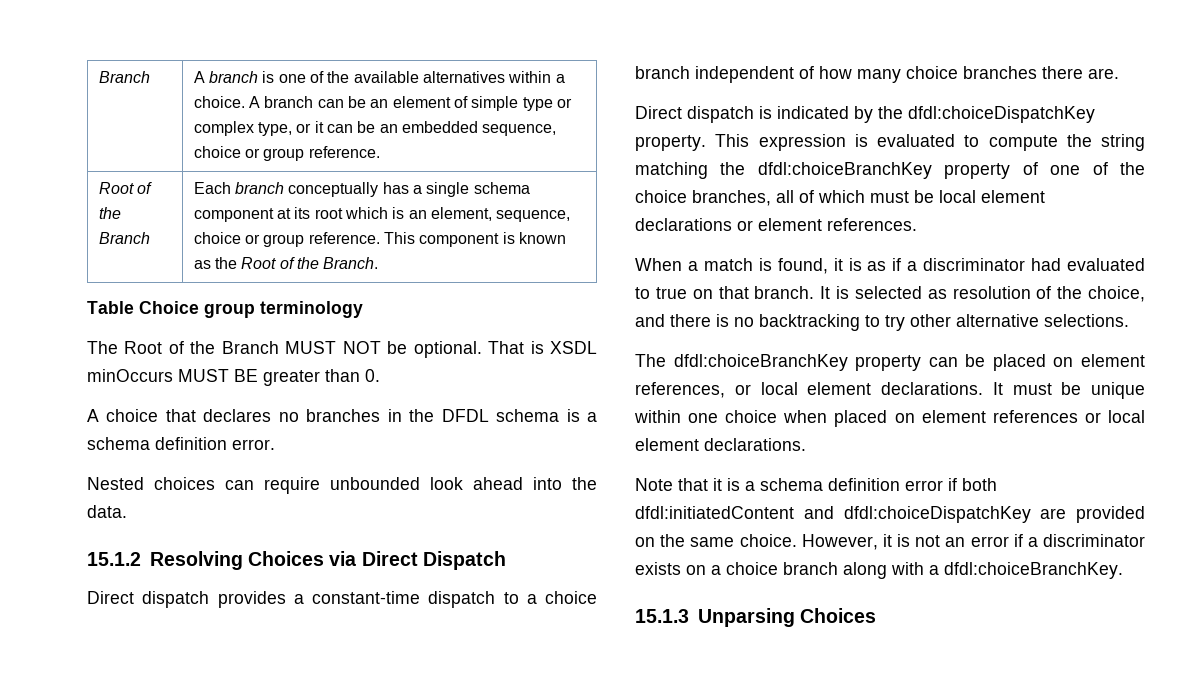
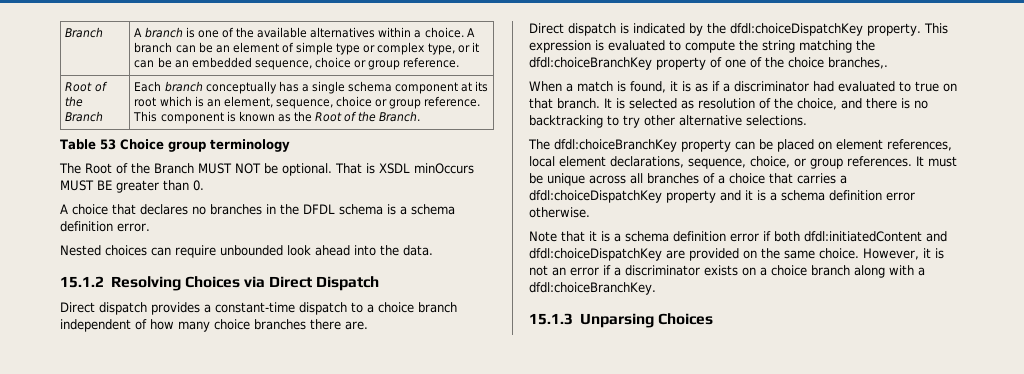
(134, 307) none -> [99,139,116,150] 53
[692,190,1045,206] [635,218,917,231] branches, all of which must be local element declarations or element references. -> [828,57,888,69] branches,.
[734,382,1145,399] [634,410,1145,427] [635,438,806,451] or local element declarations. It must be unique within one choice when placed on element references or local element declarations. -> [529,156,957,169] [529,173,847,186] [529,190,915,203] [529,207,590,218] local element declarations, sequence, choice, or group references. It must be unique across all branches of a choice that carries a dfdl:choiceDispatchKey property and it is a schema definition error otherwise.

